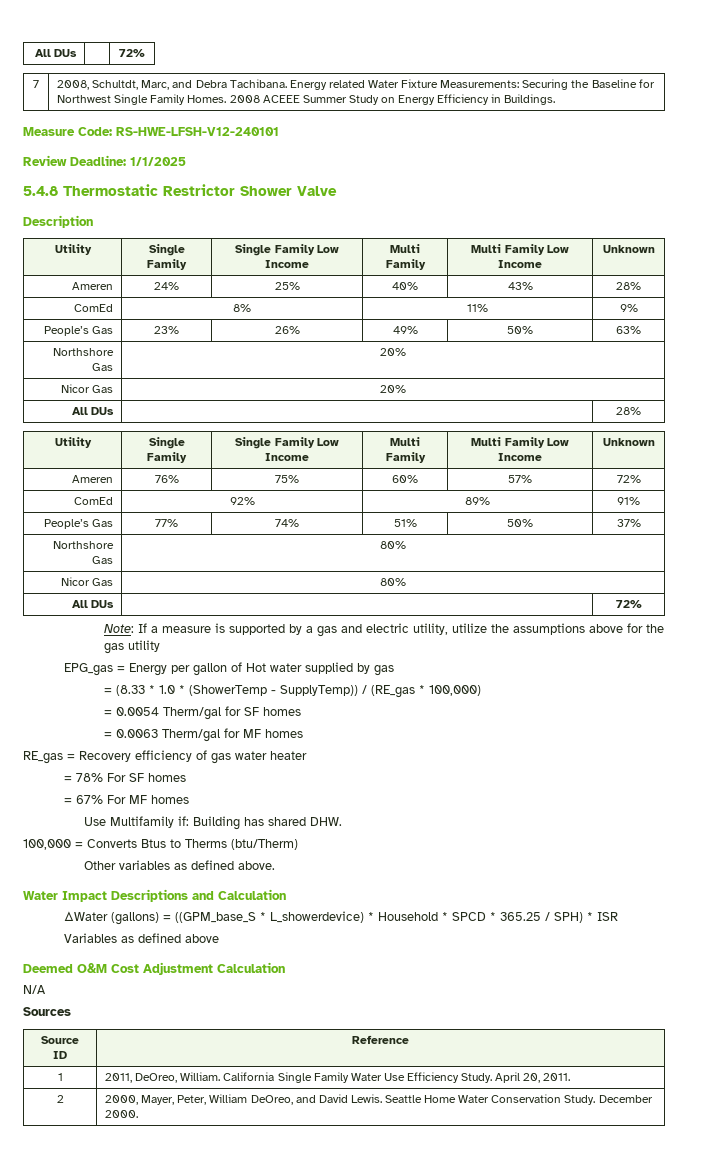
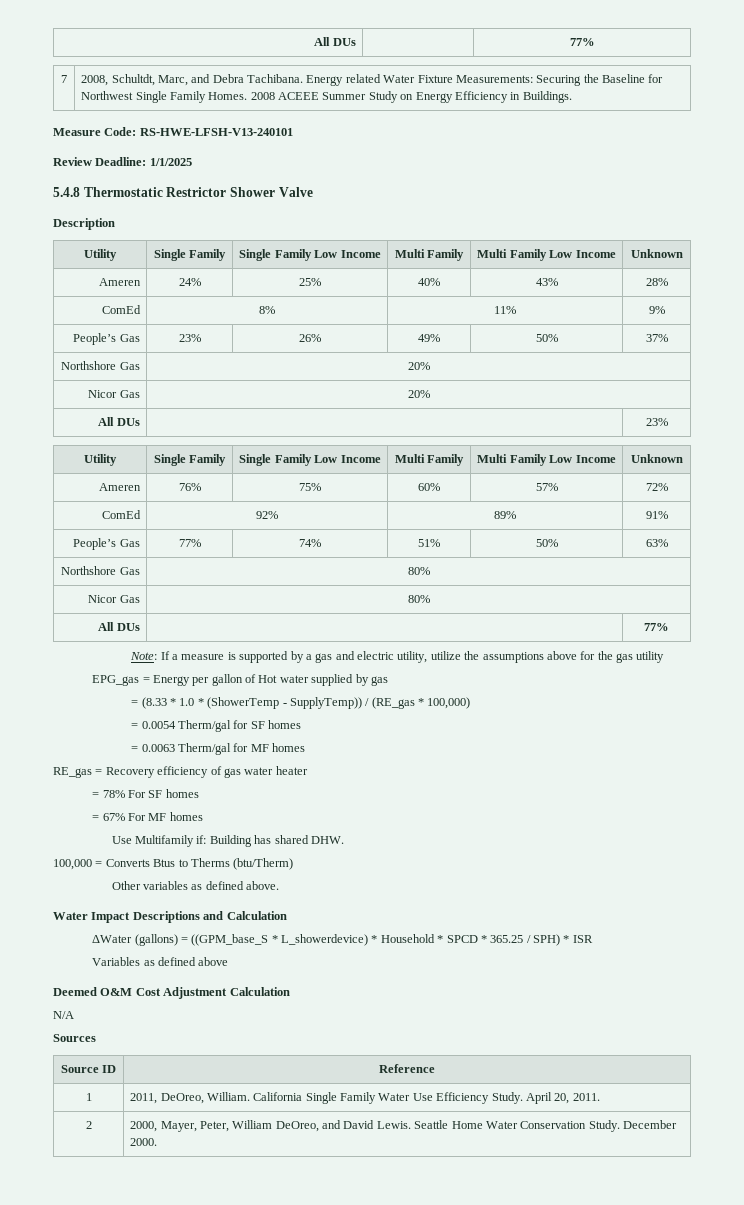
[34,49,77,57] [119,49,145,57] All DUs | | 72% -> [314,37,356,46] [569,38,595,46] All DUs | | 77%
[116,127,279,136] RS-HWE-LFSH-V12-240101 -> [139,128,293,136] RS-HWE-LFSH-V13-240101
[616,326,641,334] 63% -> [645,334,668,342] 37%
[616,407,641,415] 28% -> [645,418,668,426] 23%
[616,519,641,527] 37% -> [645,539,668,547] 63%
[615,600,642,608] 72% -> [644,623,669,631] 77%

